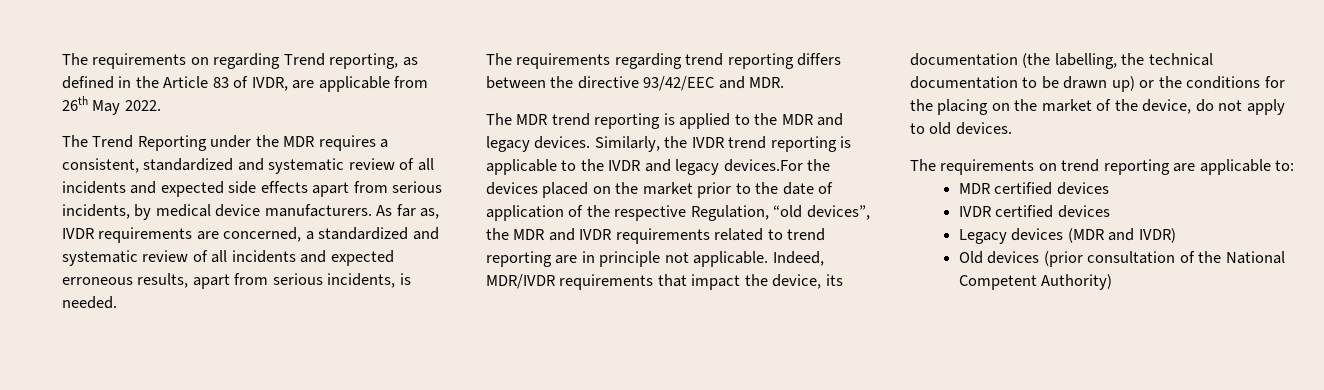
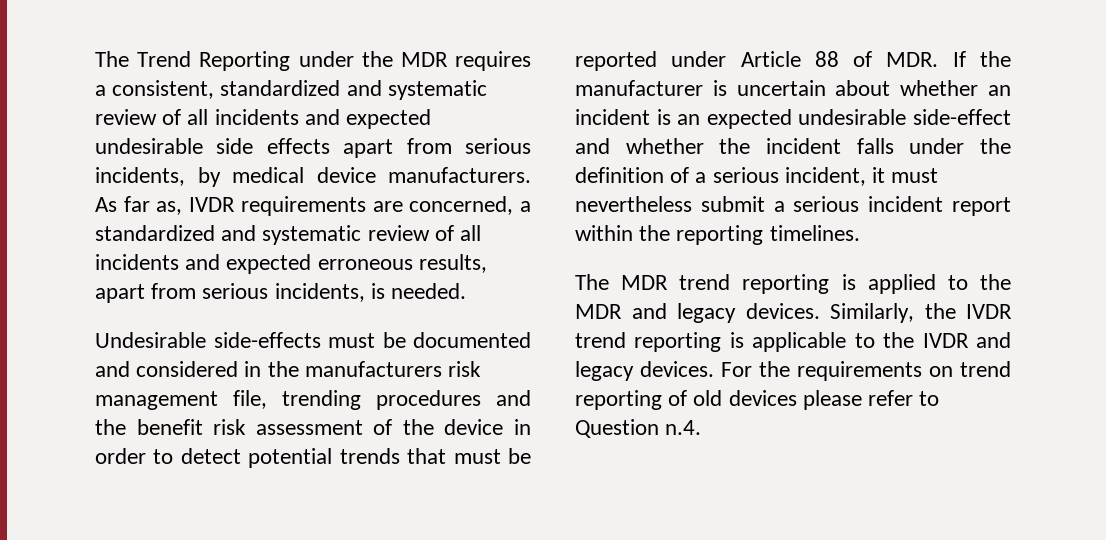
[62,53,418,69] [62,76,429,92] [62,96,161,115] [62,135,88,147] The requirements on regarding Trend reporting, as defined in the Article 83 of IVDR, are applicable from 26th May 2022. // The -> [95,51,129,67] The
(224, 189) none -> [95,138,203,154] undesirable
[486,53,842,69] [486,76,785,91] The requirements regarding trend reporting differs between the directive 93/42/EEC and MDR. -> [95,332,531,348] [95,361,482,377] [95,390,531,410] [95,419,531,435] [95,448,531,468] [575,51,1011,71] [575,80,1011,96] [575,109,1011,129] [575,138,1011,154] [575,167,939,186] [575,196,1011,216] [575,225,860,245] Undesirable side-effects must be documented and considered in the manufacturers risk management file, trending procedures and the benefit risk assessment of the device in order to detect potential trends that must be reported under Article 88 of MDR. If the manufacturer is uncertain about whether an incident is an expected undesirable side-effect and whether the incident falls under the definition of a serious incident, it must nevertheless submit a serious incident report within the reporting timelines.
[723,159,831,172] [486,182,834,198] [486,205,870,221] [486,228,826,244] [486,251,824,267] [486,274,843,290] [910,53,1213,69] [910,76,1285,92] [910,99,1285,115] [910,122,1012,135] [910,159,1295,175] [958,182,1109,195] [958,205,1110,218] [958,228,1176,244] [958,251,1285,267] [958,274,1113,290] devices.For the devices placed on the market prior to the date of application of the respective Regulation, “old devices”, the MDR and IVDR requirements related to trend reporting are in principle not applicable. Indeed, MDR/IVDR requirements that impact the device, its documentation (the labelling, the technical documentation to be drawn up) or the conditions for the placing on the market of the device, do not apply to old devices. // The requirements on trend reporting are applicable to: // MDR certified devices // IVDR certified devices // Legacy devices (MDR and IVDR) // Old devices (prior consultation of the National Competent Authority) -> [640,361,1011,381] [575,390,940,410] [575,419,702,438] devices. For the requirements on trend reporting of old devices please refer to Question n.4.

